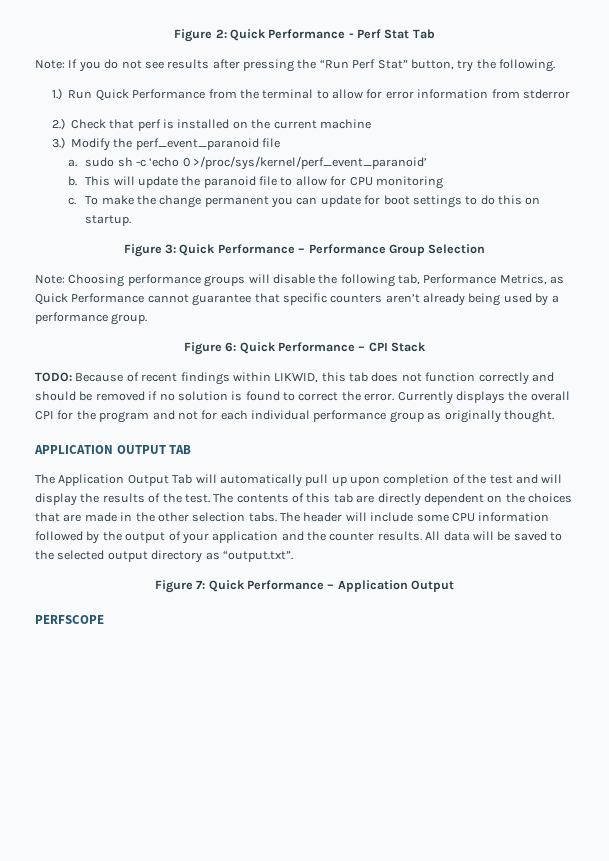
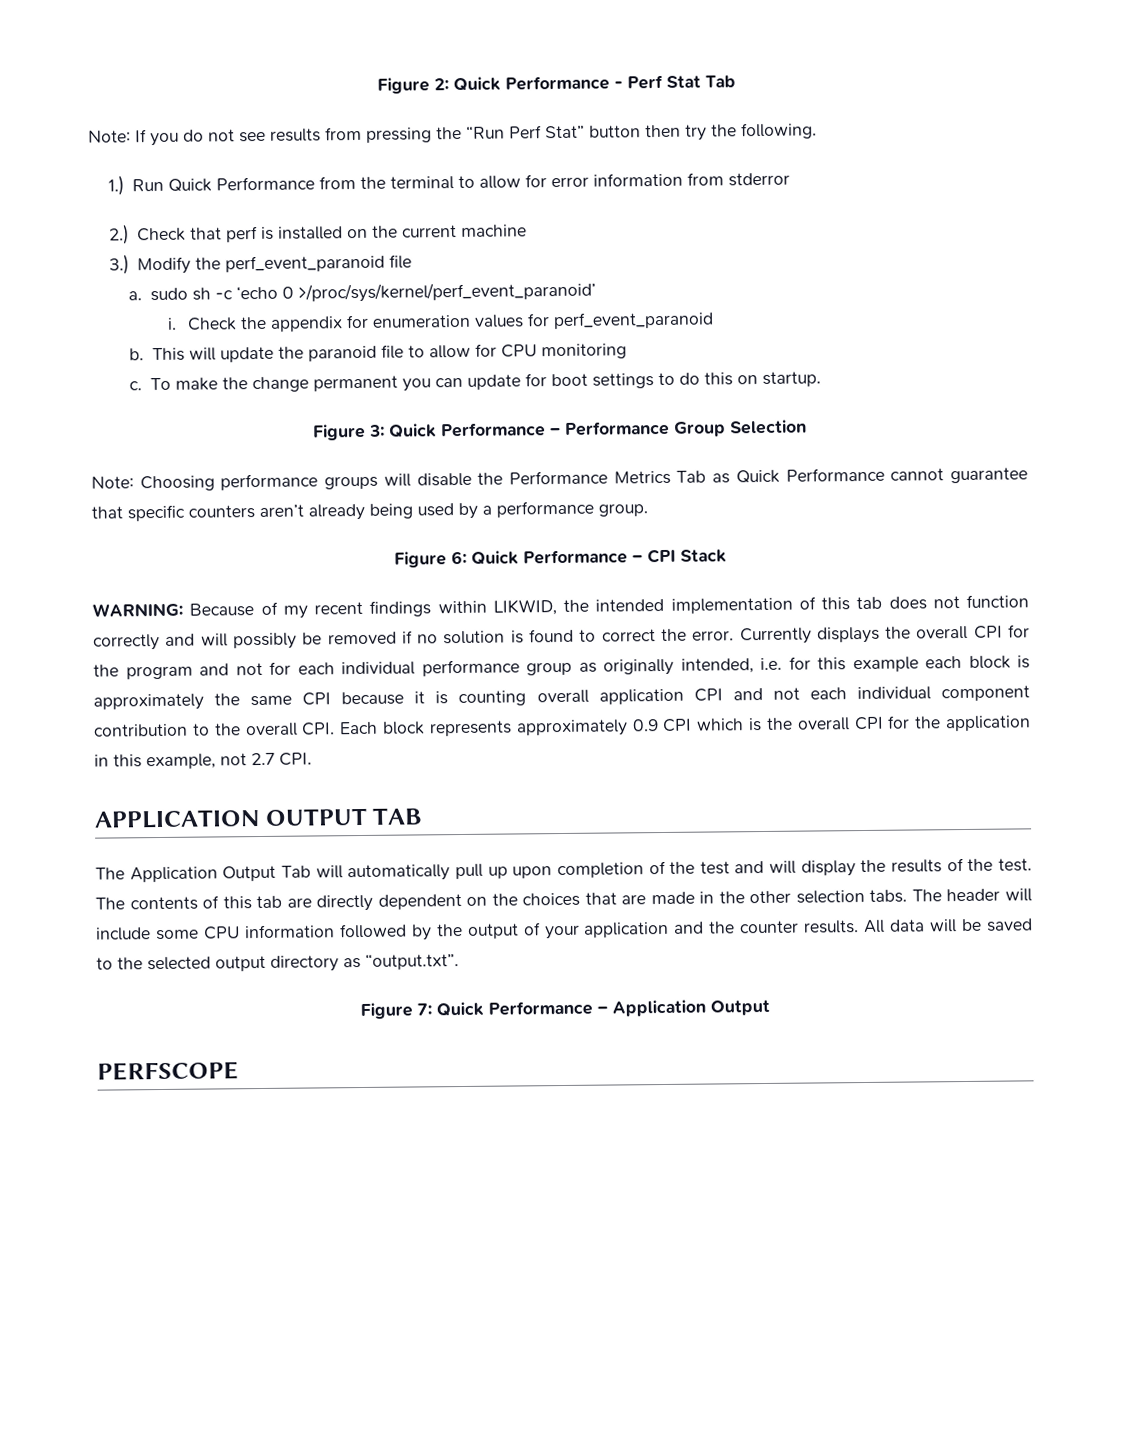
[212,59,240,69] after -> [325,126,362,141] from
[410,59,454,70] button, -> [589,124,681,138] button then
(428, 163) none -> [167,311,714,332] // i. Check the appendix for enumeration values for perf_event_paranoid
[340,274,547,287] following tab, Performance Metrics, -> [509,470,707,485] Performance Metrics Tab
[35,372,72,382] TODO: -> [92,602,183,617] WARNING:
(139, 377) none -> [282,605,308,619] my
(319, 378) none -> [563,596,816,614] the intended implementation of
[35,391,76,401] should -> [200,632,297,650] will possibly
[503,410,554,423] thought. -> [680,655,1030,674] [93,685,1031,711] [93,715,1032,737] [94,752,312,770] intended, i.e. for this example each block is approximately the same CPI because it is counting overall application CPI and not each individual component contribution to the overall CPI. Each block represents approximately 0.9 CPI which is the overall CPI for the application in this example, not 2.7 CPI.

